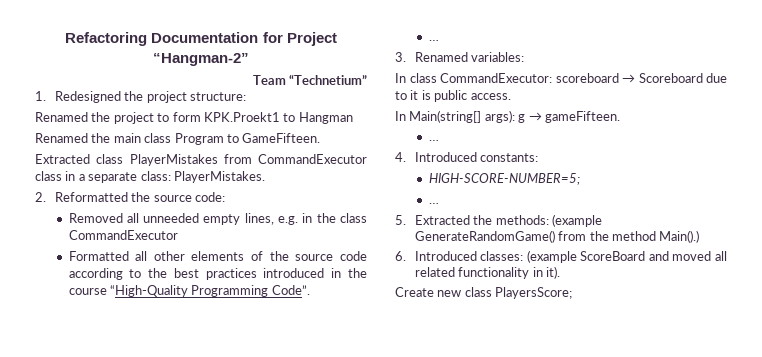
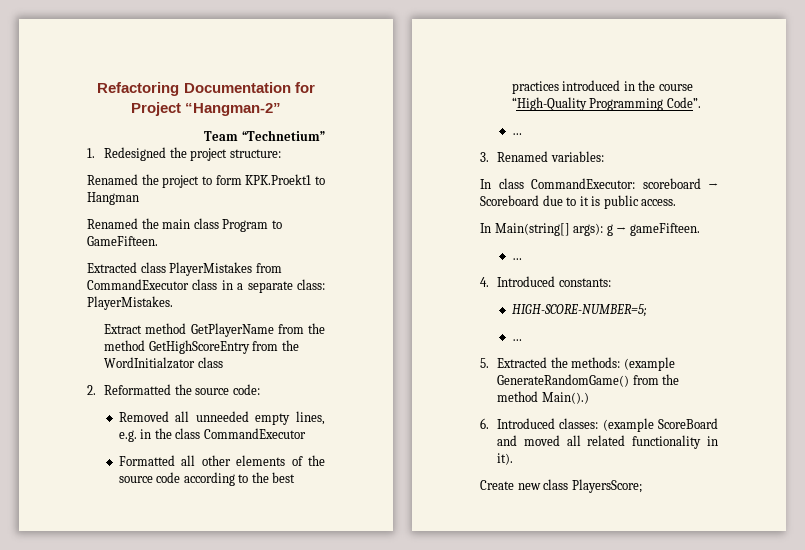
(265, 177) none -> [104,323,325,337] [104,340,299,354] [104,357,223,369] // Extract method GetPlayerName from the method GetHighScoreEntry from the WordInitialzator class

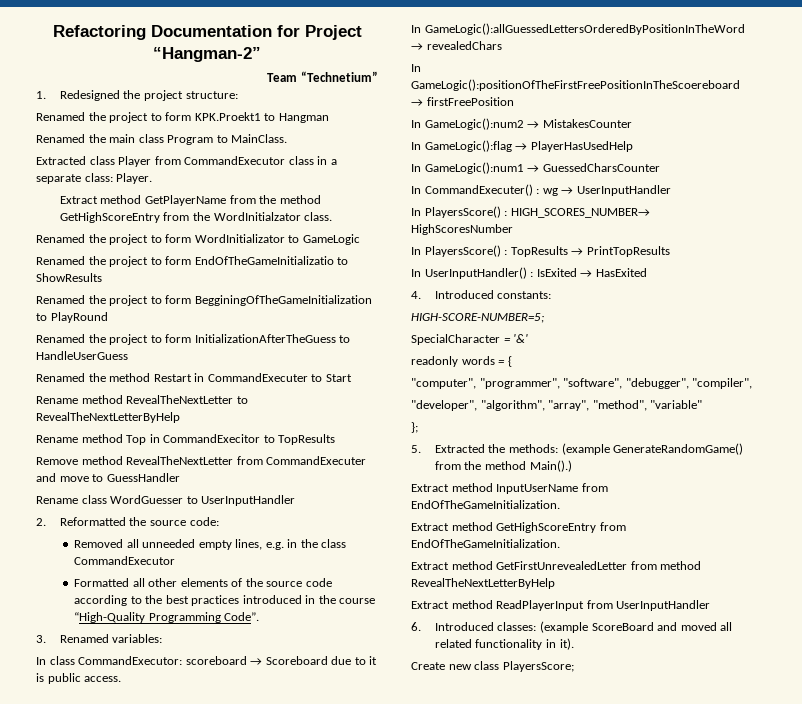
[87,236,158,246] GameFifteen. -> [231,134,288,143] MainClass.
[169,262,253,276] PlayerMistakes -> [118,156,152,167] Player
[87,296,173,310] PlayerMistakes. -> [116,173,153,184] Player.
[197,357,223,368] class -> [304,212,333,221] [36,234,360,245] [36,256,349,267] [36,273,102,282] [36,295,372,306] [36,312,108,323] [36,334,351,345] [36,351,128,360] [36,373,352,382] [36,395,248,404] [36,412,180,423] [36,434,336,445] [36,456,367,465] [36,473,180,482] [36,495,296,506] class. // Renamed the project to form WordInitializator to GameLogic // Renamed the project to form EndOfTheGameInitializatio to ShowResults // Renamed the project to form BegginingOfTheGameInitialization to PlayRound // Renamed the project to form InitializationAfterTheGuess to HandleUserGuess // Renamed the method Restart in CommandExecuter to Start // Rename method RevealTheNextLetter to RevealTheNextLetterByHelp // Rename method Top in CommandExecitor to TopResults // Remove method RevealTheNextLetter from CommandExecuter and move to GuessHandler // Rename class WordGuesser to UserInputHandler
[511,133,522,135] // … -> (260, 616) none
[494,223,700,236] [511,258,522,260] [480,276,611,287] [511,304,647,317] [511,339,522,341] Main(string[] args): g → gameFifteen. // … // 4. Introduced constants: // HIGH-SCORE-NUMBER=5; // … -> [424,23,745,35] [411,41,502,50] [411,64,421,72] [411,79,740,91] [411,97,514,106] [411,118,632,130] [411,140,633,152] [411,162,660,174] [411,184,671,196] [411,206,650,218] [411,224,513,235] [411,245,670,257] [411,267,647,279] [411,290,552,299] [411,313,544,323] [411,334,529,345] [411,356,512,367] [411,378,753,389] [411,400,703,411] [411,422,418,433] GameLogic():allGuessedLettersOrderedByPositionInTheWord → revealedChars // In GameLogic():positionOfTheFirstFreePositionInTheScoereboard → firstFreePosition // In GameLogic():num2 → MistakesCounter // In GameLogic():flag → PlayerHasUsedHelp // In GameLogic():num1 → GuessedCharsCounter // In CommandExecuter() : wg → UserInputHandler // In PlayersScore() : HIGH_SCORES_NUMBER→ HighScoresNumber // In PlayersScore() : TopResults → PrintTopResults // In UserInputHandler() : IsExited → HasExited // 4. Introduced constants: // HIGH-SCORE-NUMBER=5; // SpecialCharacter = '&' // readonly words = { // "computer", "programmer", "software", "debugger", "compiler", // "developer", "algorithm", "array", "method", "variable" // };
(589, 398) none -> [411,483,608,494] [411,500,560,509] [411,522,626,533] [411,539,560,548] [411,561,702,570] [411,578,555,589] [411,600,711,611] // Extract method InputUserName from EndOfTheGameInitialization. // Extract method GetHighScoreEntry from EndOfTheGameInitialization. // Extract method GetFirstUnrevealedLetter from method RevealTheNextLetterByHelp // Extract method ReadPlayerInput from UserInputHandler

